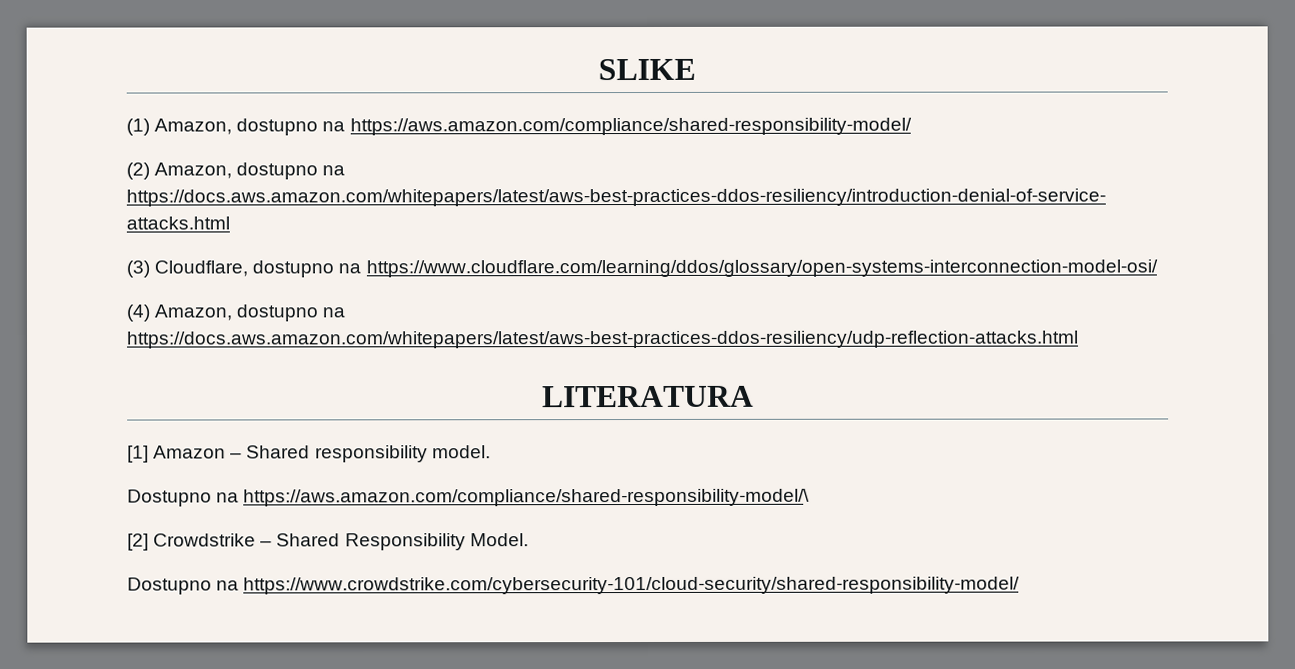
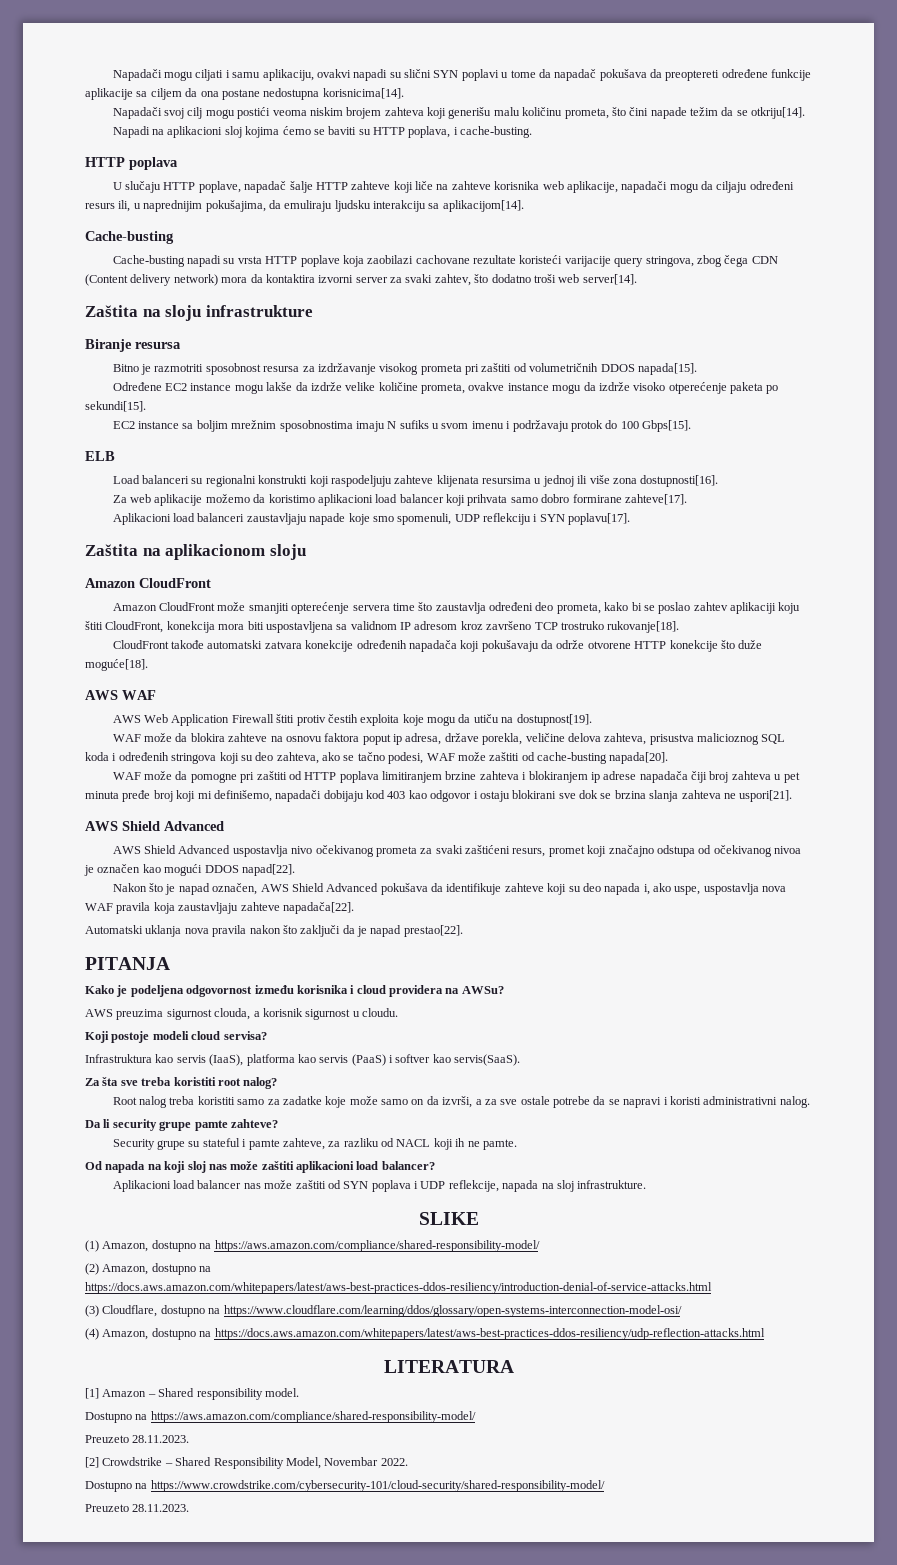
(598, 69) none -> [112,69,812,81] [85,88,404,100] [112,107,806,119] [112,126,533,138] [85,157,178,170] [112,181,794,193] [85,200,524,212] [85,231,174,244] [112,255,778,267] [85,274,637,286] [85,305,313,321] [85,339,181,352] [112,363,697,375] [112,382,779,394] [85,401,146,412] [112,420,692,432] [85,451,115,461] [112,475,719,487] [112,494,687,506] [112,513,631,525] [85,544,306,560] [85,578,211,588] [112,602,801,614] [85,621,680,633] [112,640,763,652] [85,659,148,671] [85,690,156,700] [112,714,592,726] [112,733,786,745] [85,752,669,764] [112,771,800,783] [85,790,793,802] [85,821,224,831] [112,845,802,857] [84,864,295,876] [112,883,787,895] [85,902,354,914] [85,925,463,937] [85,957,170,970] [85,985,504,997] [85,1008,398,1020] [85,1031,267,1043] [85,1054,521,1066] [85,1077,278,1089] [112,1096,810,1108] [85,1119,278,1131] [112,1138,517,1150] [85,1161,435,1173] [112,1180,647,1192] Napadači mogu ciljati i samu aplikaciju, ovakvi napadi su slični SYN poplavi u tome da napadač pokušava da preoptereti određene funkcije aplikacije sa ciljem da ona postane nedostupna korisnicima[14]. // Napadači svoj cilj mogu postići veoma niskim brojem zahteva koji generišu malu količinu prometa, što čini napade težim da se otkriju[14]. // Napadi na aplikacioni sloj kojima ćemo se baviti su HTTP poplava, i cache-busting. // HTTP poplava // U slučaju HTTP poplave, napadač šalje HTTP zahteve koji liče na zahteve korisnika web aplikacije, napadači mogu da ciljaju određeni resurs ili, u naprednijim pokušajima, da emuliraju ljudsku interakciju sa aplikacijom[14]. // Cache-busting // Cache-busting napadi su vrsta HTTP poplave koja zaobilazi cachovane rezultate koristeći varijacije query stringova, zbog čega CDN (Content delivery network) mora da kontaktira izvorni server za svaki zahtev, što dodatno troši web server[14]. // Zaštita na sloju infrastrukture // Biranje resursa // Bitno je razmotriti sposobnost resursa za izdržavanje visokog prometa pri zaštiti od volumetričnih DDOS napada[15]. // Određene EC2 instance mogu lakše da izdrže velike količine prometa, ovakve instance mogu da izdrže visoko otperećenje paketa po sekundi[15]. // EC2 instance sa boljim mrežnim sposobnostima imaju N sufiks u svom imenu i podržavaju protok do 100 Gbps[15]. // ELB // Load balanceri su regionalni konstrukti koji raspodeljuju zahteve klijenata resursima u jednoj ili više zona dostupnosti[16]. // Za web aplikacije možemo da koristimo aplikacioni load balancer koji prihvata samo dobro formirane zahteve[17]. // Aplikacioni load balanceri zaustavljaju napade koje smo spomenuli, UDP reflekciju i SYN poplavu[17]. // Zaštita na aplikacionom sloju // Amazon CloudFront // Amazon CloudFront može smanjiti opterećenje servera time što zaustavlja određeni deo prometa, kako bi se poslao zahtev aplikaciji koju štiti CloudFront, konekcija mora biti uspostavljena sa validnom IP adresom kroz završeno TCP trostruko rukovanje[18]. // CloudFront takođe automatski zatvara konekcije određenih napadača koji pokušavaju da održe otvorene HTTP konekcije što duže moguće[18]. // AWS WAF // AWS Web Application Firewall štiti protiv čestih exploita koje mogu da utiču na dostupnost[19]. // WAF može da blokira zahteve na osnovu faktora poput ip adresa, države porekla, veličine delova zahteva, prisustva malicioznog SQL koda i određenih stringova koji su deo zahteva, ako se tačno podesi, WAF može zaštiti od cache-busting napada[20]. // WAF može da pomogne pri zaštiti od HTTP poplava limitiranjem brzine zahteva i blokiranjem ip adrese napadača čiji broj zahteva u pet minuta pređe broj koji mi definišemo, napadači dobijaju kod 403 kao odgovor i ostaju blokirani sve dok se brzina slanja zahteva ne uspori[21]. // AWS Shield Advanced // AWS Shield Advanced uspostavlja nivo očekivanog prometa za svaki zaštićeni resurs, promet koji značajno odstupa od očekivanog nivoa je označen kao mogući DDOS napad[22]. // Nakon što je napad označen, AWS Shield Advanced pokušava da identifikuje zahteve koji su deo napada i, ako uspe, uspostavlja nova WAF pravila koja zaustavljaju zahteve napadača[22]. // Automatski uklanja nova pravila nakon što zaključi da je napad prestao[22]. // PITANJA // Kako je podeljena odgovornost između korisnika i cloud providera na AWSu? // AWS preuzima sigurnost clouda, a korisnik sigurnost u cloudu. // Koji postoje modeli cloud servisa? // Infrastruktura kao servis (IaaS), platforma kao servis (PaaS) i softver kao servis(SaaS). // Za šta sve treba koristiti root nalog? // Root nalog treba koristiti samo za zadatke koje može samo on da izvrši, a za sve ostale potrebe da se napravi i koristi administrativni nalog. // Da li security grupe pamte zahteve? // Security grupe su stateful i pamte zahteve, za razliku od NACL koji ih ne pamte. // Od napada na koji sloj nas može zaštiti aplikacioni load balancer? // Aplikacioni load balancer nas može zaštiti od SYN poplava i UDP reflekcije, napada na sloj infrastrukture. //
[243,488,811,507] https://aws.amazon.com/compliance/shared-responsibility-model/\ -> [150,1411,476,1423] [85,1435,190,1443] https://aws.amazon.com/compliance/shared-responsibility-model/ // Preuzeto 28.11.2023.
[469,533,529,547] Model. -> [285,1457,408,1469] Model, Novembar 2022.
(1021, 585) none -> [85,1504,190,1512] // Preuzeto 28.11.2023.

